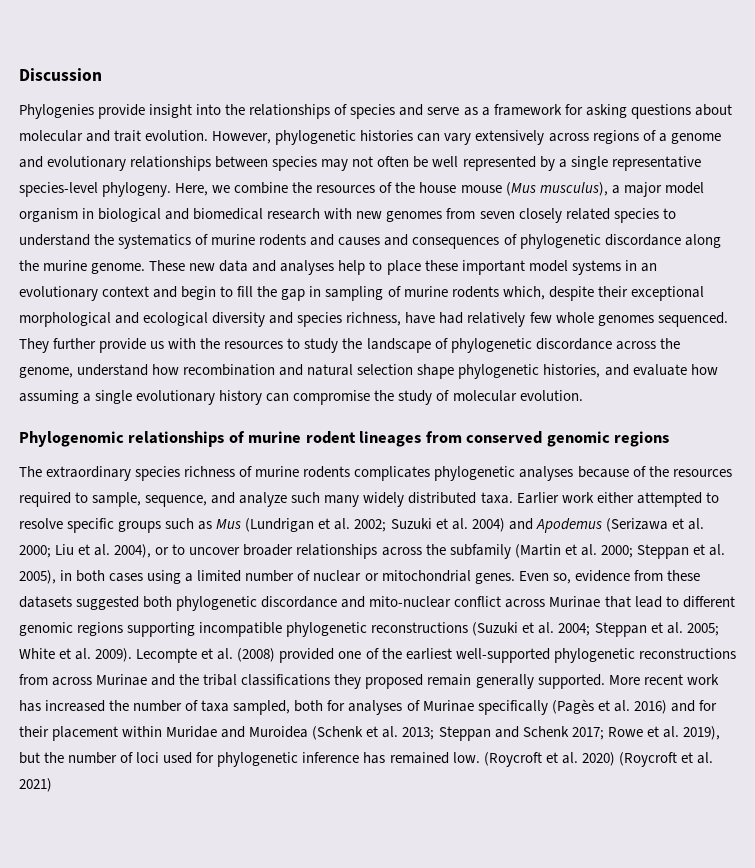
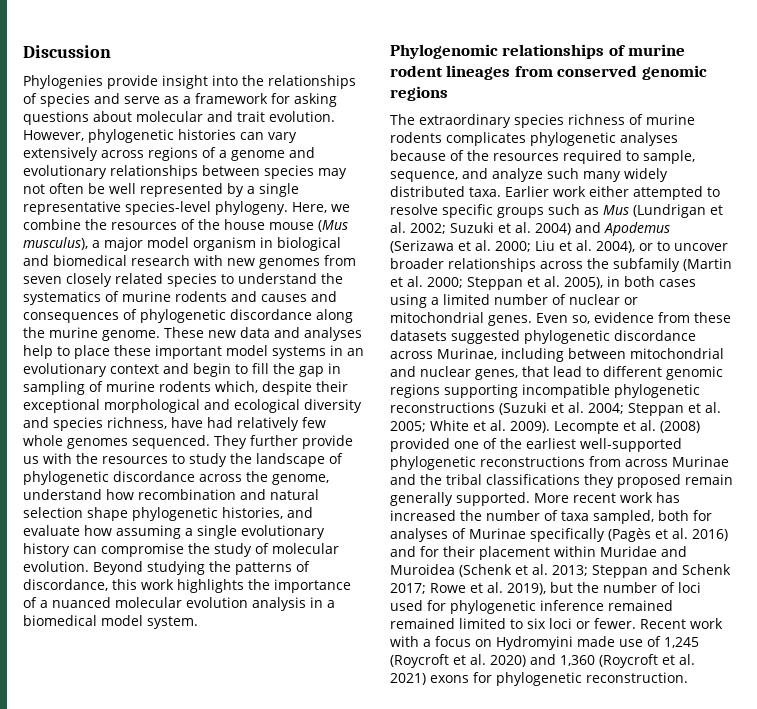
(583, 395) none -> [93,561,310,575] [23,579,351,593] [23,597,335,611] [23,615,198,629] Beyond studying the patterns of discordance, this work highlights the importance of a nuanced molecular evolution analysis in a biomedical model system.
[143,596,601,611] both phylogenetic discordance and mito-nuclear conflict across Murinae -> [524,330,696,344] [390,348,724,362] [390,366,518,380] phylogenetic discordance across Murinae, including between mitochondrial and nuclear genes,
[363,752,480,764] has remained low. -> [608,600,673,611] [390,618,723,629] [390,636,699,650] remained remained limited to six loci or fewer. Recent work with a focus on Hydromyini made use of 1,245
(615, 759) none -> [530,654,595,666] and 1,360
(52, 785) none -> [430,672,688,686] exons for phylogenetic reconstruction.

